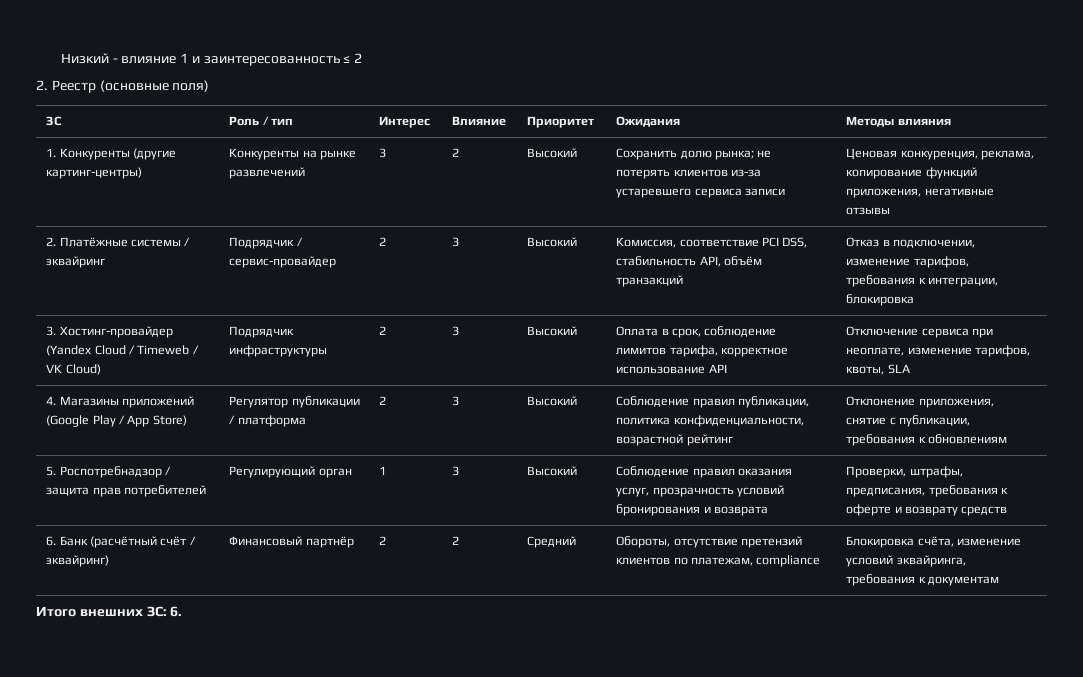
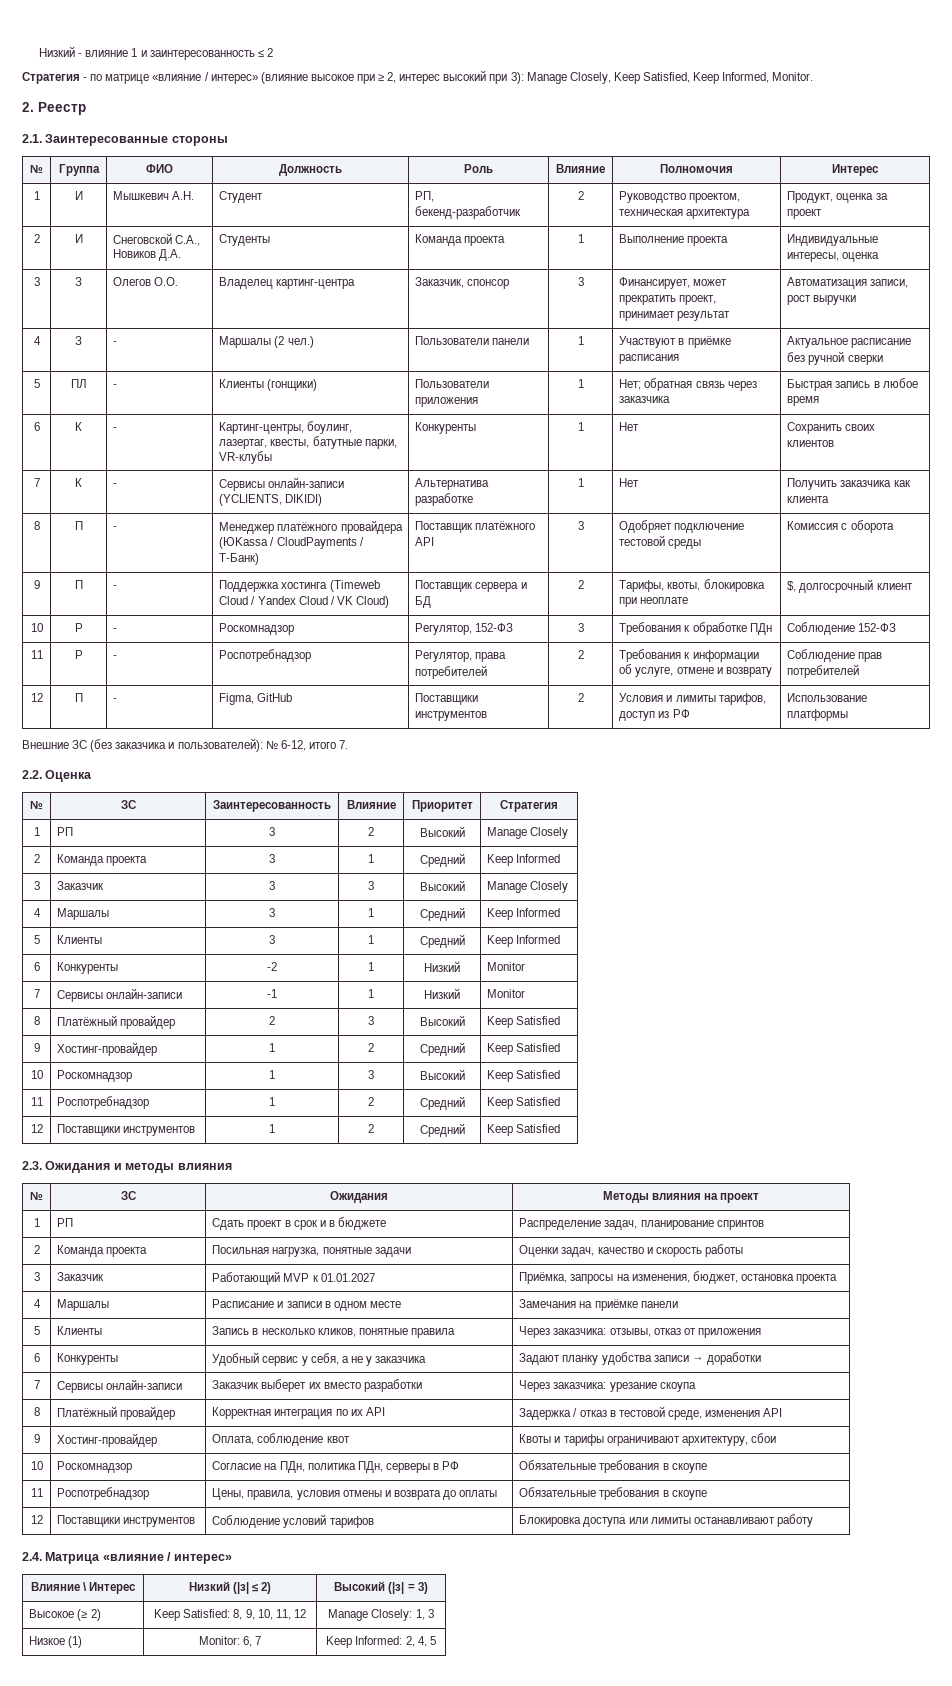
[36,80,210,93] [46,116,63,126] [229,116,294,126] [379,116,431,128] [452,116,507,126] [527,116,595,128] [616,116,681,127] [846,116,951,127] [46,148,177,160] [46,167,143,179] [229,148,357,160] [229,167,306,179] [379,148,387,158] [452,148,460,157] [527,148,578,158] [616,148,772,160] [616,169,762,179] [616,188,786,198] [846,148,1035,160] [846,167,977,179] [846,188,994,198] [846,207,891,215] [46,237,191,247] [46,256,106,268] [229,237,303,249] [229,256,337,268] [379,237,387,246] [452,237,460,247] [527,237,578,247] [616,237,808,248] [616,256,763,267] [616,275,684,287] [846,237,976,248] [846,256,969,268] [846,275,999,287] [846,294,915,306] [46,326,173,338] [46,345,199,356] [46,364,101,375] [229,326,295,338] [229,345,328,357] [379,326,387,335] [452,326,460,336] [527,326,578,336] [616,326,777,338] [616,345,789,357] [616,364,727,374] [846,326,994,338] [846,345,1031,357] [846,364,910,375] [46,396,195,408] [46,415,187,427] [229,396,360,408] [229,415,306,427] [379,396,387,405] [452,396,460,406] [527,396,578,406] [616,396,810,408] [616,415,804,427] [616,434,733,446] [846,396,994,408] [846,415,971,427] [846,434,1008,446] [46,466,172,478] [46,485,207,497] [229,466,352,478] [379,466,387,475] [452,466,460,476] [527,466,578,476] [616,466,793,478] [616,485,785,497] [616,504,769,516] [846,466,963,478] [846,485,1009,497] [846,504,1008,516] [46,536,196,548] [46,555,110,567] [229,536,354,548] [379,536,387,545] [452,536,460,545] [527,536,577,548] [616,536,803,548] [616,555,821,567] [846,536,1022,548] [846,555,966,567] [846,574,1000,586] [36,606,183,617] 2. Реестр (основные поля) // ЗС | Роль / тип | Интерес | Влияние | Приоритет | Ожидания | Методы влияния // 1. Конкуренты (другие картинг-центры) | Конкуренты на рынке развлечений | 3 | 2 | Высокий | Сохранить долю рынка; не потерять клиентов из-за устаревшего сервиса записи | Ценовая конкуренция, реклама, копирование функций приложения, негативные отзывы // 2. Платёжные системы / эквайринг | Подрядчик / сервис-провайдер | 2 | 3 | Высокий | Комиссия, соответствие PCI DSS, стабильность API, объём транзакций | Отказ в подключении, изменение тарифов, требования к интеграции, блокировка // 3. Хостинг-провайдер (Yandex Cloud / Timeweb / VK Cloud) | Подрядчик инфраструктуры | 2 | 3 | Высокий | Оплата в срок, соблюдение лимитов тарифа, корректное использование API | Отключение сервиса при неоплате, изменение тарифов, квоты, SLA // 4. Магазины приложений (Google Play / App Store) | Регулятор публикации / платформа | 2 | 3 | Высокий | Соблюдение правил публикации, политика конфиденциальности, возрастной рейтинг | Отклонение приложения, снятие с публикации, требования к обновлениям // 5. Роспотребнадзор / защита прав потребителей | Регулирующий орган | 1 | 3 | Высокий | Соблюдение правил оказания услуг, прозрачность условий бронирования и возврата | Проверки, штрафы, предписания, требования к оферте и возврату средств // 6. Банк (расчётный счёт / эквайринг) | Финансовый партнёр | 2 | 2 | Средний | Обороты, отсутствие претензий клиентов по платежам, compliance | Блокировка счёта, изменение условий эквайринга, требования к документам // Итого внешних ЗС: 6. -> [22,70,814,84] [22,102,86,115] [22,134,228,146] [30,164,43,173] [58,164,100,176] [146,164,173,173] [279,164,342,176] [464,164,493,173] [556,164,605,173] [660,164,733,173] [832,164,879,176] [33,191,40,200] [74,191,83,200] [113,191,195,200] [219,191,264,203] [415,191,435,202] [415,206,522,219] [577,191,584,200] [619,191,741,203] [619,209,751,219] [787,191,888,203] [787,209,823,219] [33,234,40,243] [74,234,83,243] [113,233,201,246] [113,249,182,261] [219,234,271,246] [415,234,506,246] [577,234,584,243] [619,234,729,246] [787,234,879,246] [787,252,880,262] [33,277,40,286] [75,277,82,286] [113,277,179,286] [219,277,356,289] [415,277,510,289] [577,277,584,286] [619,277,728,289] [619,295,717,305] [619,311,731,321] [787,277,909,289] [787,295,857,305] [33,336,41,345] [75,336,82,345] [113,341,118,345] [219,336,314,348] [415,336,530,345] [577,336,584,345] [619,336,731,348] [619,354,680,364] [787,336,912,348] [787,351,883,365] [33,379,40,388] [70,379,87,388] [113,384,118,388] [219,379,318,391] [415,379,490,388] [415,397,479,407] [577,379,584,388] [619,378,757,391] [619,396,671,403] [787,378,918,391] [787,396,820,406] [33,422,40,431] [75,422,82,431] [113,427,118,431] [219,421,353,434] [219,436,397,449] [219,451,273,464] [415,422,477,434] [577,422,584,431] [619,422,640,431] [787,422,876,434] [787,440,835,447] [33,478,40,487] [75,478,82,487] [113,483,118,487] [219,477,345,491] [219,494,323,506] [415,478,490,490] [415,493,474,506] [577,478,584,487] [619,478,640,487] [787,478,911,490] [787,496,830,503] [33,521,40,530] [74,521,83,530] [113,526,118,530] [219,520,403,534] [219,537,364,549] [219,553,260,565] [415,521,536,533] [415,537,435,546] [577,521,584,530] [619,520,745,533] [619,535,702,549] [787,520,894,533] [33,580,40,589] [74,580,83,589] [113,585,118,589] [219,580,380,592] [219,596,389,608] [415,580,527,592] [415,596,432,608] [577,580,584,589] [619,579,765,592] [619,597,689,607] [787,579,913,593] [30,623,43,632] [74,623,83,632] [113,628,118,632] [219,623,295,635] [415,623,514,635] [577,623,584,632] [619,622,772,635] [787,622,897,635] [30,650,43,659] [74,650,83,659] [113,655,118,659] [219,649,312,662] [415,650,507,662] [415,665,488,679] [577,650,584,659] [619,649,759,662] [619,664,772,677] [787,649,883,662] [787,664,860,678] [30,693,43,702] [74,693,83,702] [113,698,118,702] [219,693,293,705] [415,693,479,705] [415,711,488,721] [577,693,584,702] [619,693,766,705] [619,709,690,721] [787,693,868,702] [787,709,849,721] [22,738,348,752] [22,770,93,782] [30,800,43,809] [120,800,136,809] [213,800,331,812] [346,800,396,809] [411,800,473,812] [500,800,558,812] [33,827,40,836] [57,827,74,836] [269,827,275,836] [368,827,374,836] [419,826,465,837] [487,827,569,839] [33,854,40,863] [57,854,148,866] [269,854,275,863] [368,854,374,863] [419,853,465,867] [487,854,561,866] [33,881,40,890] [57,881,105,890] [269,881,275,890] [368,881,374,890] [419,880,465,891] [487,881,569,893] [33,908,41,917] [57,908,110,920] [269,908,275,917] [368,908,374,917] [419,907,465,921] [487,908,561,920] [33,935,40,944] [57,935,103,944] [269,935,275,944] [368,935,374,944] [419,934,465,948] [487,935,561,947] [33,962,40,971] [57,962,119,974] [267,962,277,971] [368,962,374,971] [424,961,460,972] [487,962,526,971] [33,989,40,998] [57,988,183,1002] [267,989,277,998] [368,989,374,998] [424,988,460,999] [487,989,526,998] [33,1016,40,1025] [57,1015,176,1029] [269,1016,275,1025] [368,1016,374,1025] [419,1015,465,1026] [487,1016,561,1028] [33,1043,40,1052] [57,1042,158,1056] [269,1043,275,1052] [368,1043,374,1052] [419,1042,465,1056] [487,1043,561,1055] [30,1070,43,1079] [57,1070,133,1082] [269,1070,275,1079] [368,1070,374,1079] [419,1069,465,1080] [487,1070,561,1082] [30,1097,43,1106] [57,1096,150,1109] [269,1097,275,1106] [368,1097,374,1106] [419,1096,465,1110] [487,1097,561,1109] [30,1124,43,1133] [57,1124,196,1136] [269,1124,275,1133] [368,1124,374,1133] [419,1123,465,1137] [487,1124,561,1136] [22,1161,232,1173] [30,1191,43,1200] [120,1191,136,1200] [330,1191,388,1203] [602,1191,760,1203] [33,1218,40,1227] [57,1218,74,1227] [212,1217,386,1230] [519,1218,764,1230] [33,1245,40,1254] [57,1245,148,1257] [212,1245,411,1257] [519,1244,743,1257] [33,1272,40,1281] [57,1272,105,1281] [212,1271,375,1285] [519,1271,837,1284] [33,1299,41,1308] [57,1299,110,1311] [212,1299,401,1311] [519,1299,678,1311] [33,1326,40,1335] [57,1326,103,1335] [212,1326,455,1338] [519,1326,761,1338] [33,1353,40,1362] [57,1353,119,1365] [212,1352,427,1366] [519,1352,761,1365] [33,1380,40,1389] [57,1379,183,1393] [212,1379,422,1392] [519,1380,696,1392] [33,1407,40,1416] [57,1406,176,1420] [212,1407,385,1419] [519,1406,783,1420] [33,1434,40,1443] [57,1433,158,1447] [212,1433,350,1446] [519,1433,776,1446] [30,1461,43,1470] [57,1461,133,1473] [212,1461,460,1473] [519,1460,707,1473] [30,1488,43,1497] [57,1487,150,1500] [212,1488,498,1500] [519,1487,707,1500] [30,1515,43,1524] [57,1515,196,1527] [212,1514,374,1528] [519,1514,813,1527] [22,1552,232,1564] [30,1582,137,1594] [188,1581,272,1594] [334,1581,428,1594] [29,1609,101,1621] [154,1609,306,1621] [328,1609,434,1621] [29,1636,83,1648] [198,1636,262,1647] [326,1636,436,1648] Стратегия - по матрице «влияние / интерес» (влияние высокое при ≥ 2, интерес высокий при 3): Manage Closely, Keep Satisfied, Keep Informed, Monitor. // 2. Реестр // 2.1. Заинтересованные стороны // № | Группа | ФИО | Должность | Роль | Влияние | Полномочия | Интерес // 1 | И | Мышкевич А.Н. | Студент | РП, бекенд-разработчик | 2 | Руководство проектом, техническая архитектура | Продукт, оценка за проект // 2 | И | Снеговской С.А., Новиков Д.А. | Студенты | Команда проекта | 1 | Выполнение проекта | Индивидуальные интересы, оценка // 3 | З | Олегов О.О. | Владелец картинг-центра | Заказчик, спонсор | 3 | Финансирует, может прекратить проект, принимает результат | Автоматизация записи, рост выручки // 4 | З | - | Маршалы (2 чел.) | Пользователи панели | 1 | Участвуют в приёмке расписания | Актуальное расписание без ручной сверки // 5 | ПЛ | - | Клиенты (гонщики) | Пользователи приложения | 1 | Нет; обратная связь через заказчика | Быстрая запись в любое время // 6 | К | - | Картинг-центры, боулинг, лазертаг, квесты, батутные парки, VR-клубы | Конкуренты | 1 | Нет | Сохранить своих клиентов // 7 | К | - | Сервисы онлайн-записи (YCLIENTS, DIKIDI) | Альтернатива разработке | 1 | Нет | Получить заказчика как клиента // 8 | П | - | Менеджер платёжного провайдера (ЮKassa / CloudPayments / Т-Банк) | Поставщик платёжного API | 3 | Одобряет подключение тестовой среды | Комиссия с оборота // 9 | П | - | Поддержка хостинга (Timeweb Cloud / Yandex Cloud / VK Cloud) | Поставщик сервера и БД | 2 | Тарифы, квоты, блокировка при неоплате | $, долгосрочный клиент // 10 | Р | - | Роскомнадзор | Регулятор, 152-ФЗ | 3 | Требования к обработке ПДн | Соблюдение 152-ФЗ // 11 | Р | - | Роспотребнадзор | Регулятор, права потребителей | 2 | Требования к информации об услуге, отмене и возврату | Соблюдение прав потребителей // 12 | П | - | Figma, GitHub | Поставщики инструментов | 2 | Условия и лимиты тарифов, доступ из РФ | Использование платформы // Внешние ЗС (без заказчика и пользователей): № 6-12, итого 7. // 2.2. Оценка // № | ЗС | Заинтересованность | Влияние | Приоритет | Стратегия // 1 | РП | 3 | 2 | Высокий | Manage Closely // 2 | Команда проекта | 3 | 1 | Средний | Keep Informed // 3 | Заказчик | 3 | 3 | Высокий | Manage Closely // 4 | Маршалы | 3 | 1 | Средний | Keep Informed // 5 | Клиенты | 3 | 1 | Средний | Keep Informed // 6 | Конкуренты | -2 | 1 | Низкий | Monitor // 7 | Сервисы онлайн-записи | -1 | 1 | Низкий | Monitor // 8 | Платёжный провайдер | 2 | 3 | Высокий | Keep Satisfied // 9 | Хостинг-провайдер | 1 | 2 | Средний | Keep Satisfied // 10 | Роскомнадзор | 1 | 3 | Высокий | Keep Satisfied // 11 | Роспотребнадзор | 1 | 2 | Средний | Keep Satisfied // 12 | Поставщики инструментов | 1 | 2 | Средний | Keep Satisfied // 2.3. Ожидания и методы влияния // № | ЗС | Ожидания | Методы влияния на проект // 1 | РП | Сдать проект в срок и в бюджете | Распределение задач, планирование спринтов // 2 | Команда проекта | Посильная нагрузка, понятные задачи | Оценки задач, качество и скорость работы // 3 | Заказчик | Работающий MVP к 01.01.2027 | Приёмка, запросы на изменения, бюджет, остановка проекта // 4 | Маршалы | Расписание и записи в одном месте | Замечания на приёмке панели // 5 | Клиенты | Запись в несколько кликов, понятные правила | Через заказчика: отзывы, отказ от приложения // 6 | Конкуренты | Удобный сервис у себя, а не у заказчика | Задают планку удобства записи → доработки // 7 | Сервисы онлайн-записи | Заказчик выберет их вместо разработки | Через заказчика: урезание скоупа // 8 | Платёжный провайдер | Корректная интеграция по их API | Задержка / отказ в тестовой среде, изменения API // 9 | Хостинг-провайдер | Оплата, соблюдение квот | Квоты и тарифы ограничивают архитектуру, сбои // 10 | Роскомнадзор | Согласие на ПДн, политика ПДн, серверы в РФ | Обязательные требования в скоупе // 11 | Роспотребнадзор | Цены, правила, условия отмены и возврата до оплаты | Обязательные требования в скоупе // 12 | Поставщики инструментов | Соблюдение условий тарифов | Блокировка доступа или лимиты останавливают работу // 2.4. Матрица «влияние / интерес» // Влияние \ Интерес | Низкий (|з| ≤ 2) | Высокий (|з| = 3) // Высокое (≥ 2) | Keep Satisfied: 8, 9, 10, 11, 12 | Manage Closely: 1, 3 // Низкое (1) | Monitor: 6, 7 | Keep Informed: 2, 4, 5

